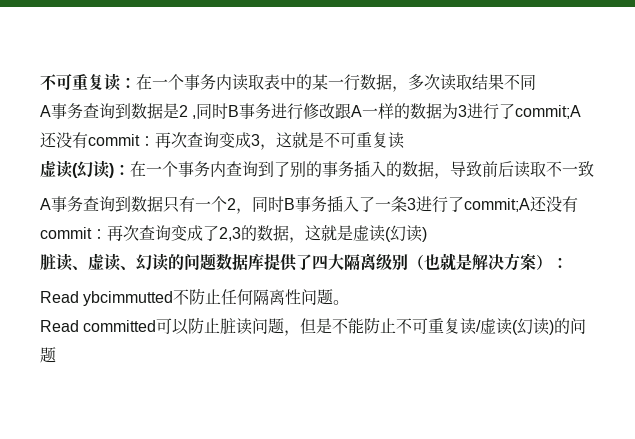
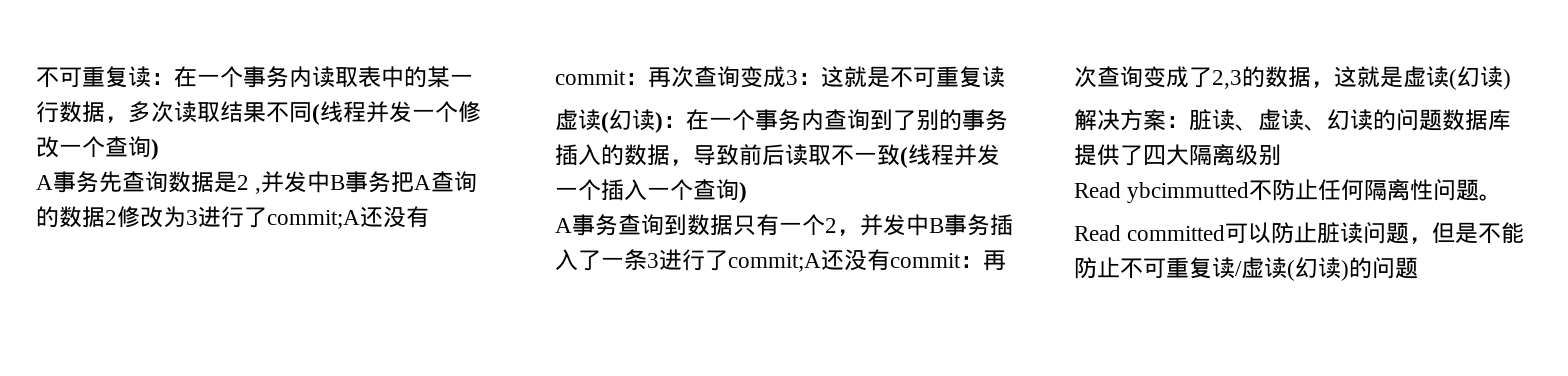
[40,103,131,119] // A事务查询到 -> [312,101,481,125] [36,136,159,160] [36,171,168,193] (线程并发一个修改一个查询) // A事务先查询
[196,103,443,120] 同时B事务进行修改跟A一样的数据 -> [261,171,478,193] [36,206,163,228] 并发中B事务把A查询的数据2修改
[260,144,276,150] ， -> [798,73,821,85] ：
(594, 169) none -> [900,144,1000,168] [555,179,747,203] (线程并发一个插入一个查询)
[252,196,284,212] 同时 -> [860,214,929,236] 并发中
(427, 234) none -> [1074,109,1189,131] 解决方案：
[408,253,568,271] （也就是解决方案）： -> (1281, 155) none

